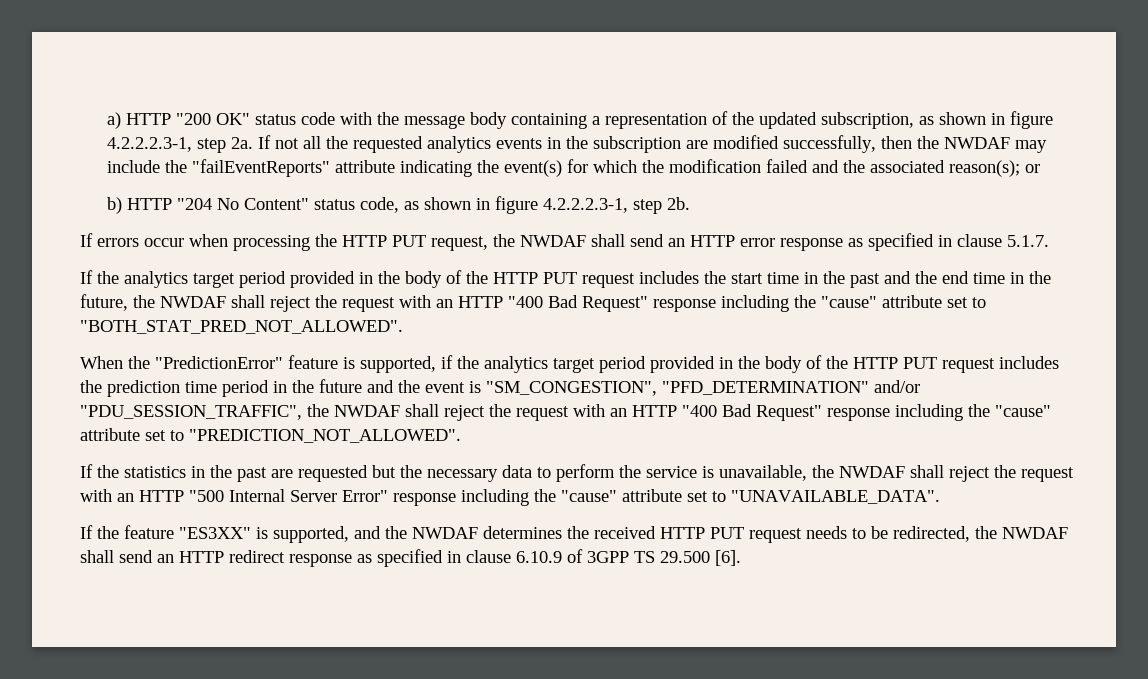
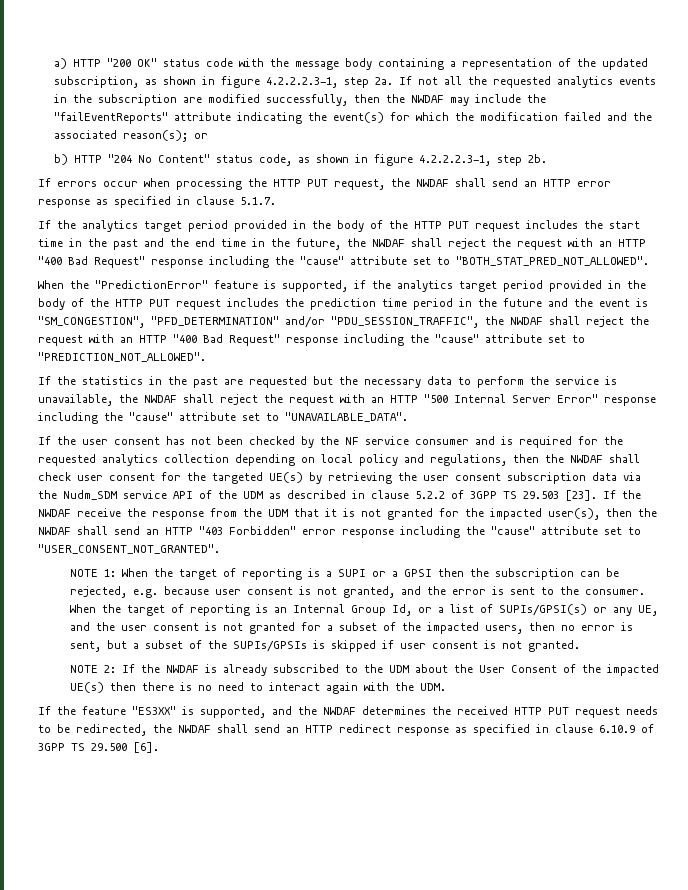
(940, 497) none -> [38,436,623,448] [38,454,640,466] [38,472,641,484] [38,490,641,501] [38,508,657,520] [38,526,641,538] [38,544,220,554] [69,568,619,580] [69,586,645,598] [69,604,658,616] [69,622,633,634] [69,640,580,652] [69,664,659,676] [69,682,446,694] // If the user consent has not been checked by the NF service consumer and is required for the requested analytics collection depending on local policy and regulations, then the NWDAF shall check user consent for the targeted UE(s) by retrieving the user consent subscription data via the Nudm_SDM service API of the UDM as described in clause 5.2.2 of 3GPP TS 29.503 [23]. If the NWDAF receive the response from the UDM that it is not granted for the impacted user(s), then the NWDAF shall send an HTTP "403 Forbidden" error response including the "cause" attribute set to "USER_CONSENT_NOT_GRANTED". // NOTE 1: When the target of reporting is a SUPI or a GPSI then the subscription can be rejected, e.g. because user consent is not granted, and the error is sent to the consumer. When the target of reporting is an Internal Group Id, or a list of SUPIs/GPSI(s) or any UE, and the user consent is not granted for a subset of the impacted users, then no error is sent, but a subset of the SUPIs/GPSIs is skipped if user consent is not granted. // NOTE 2: If the NWDAF is already subscribed to the UDM about the User Consent of the impacted UE(s) then there is no need to interact again with the UDM.

